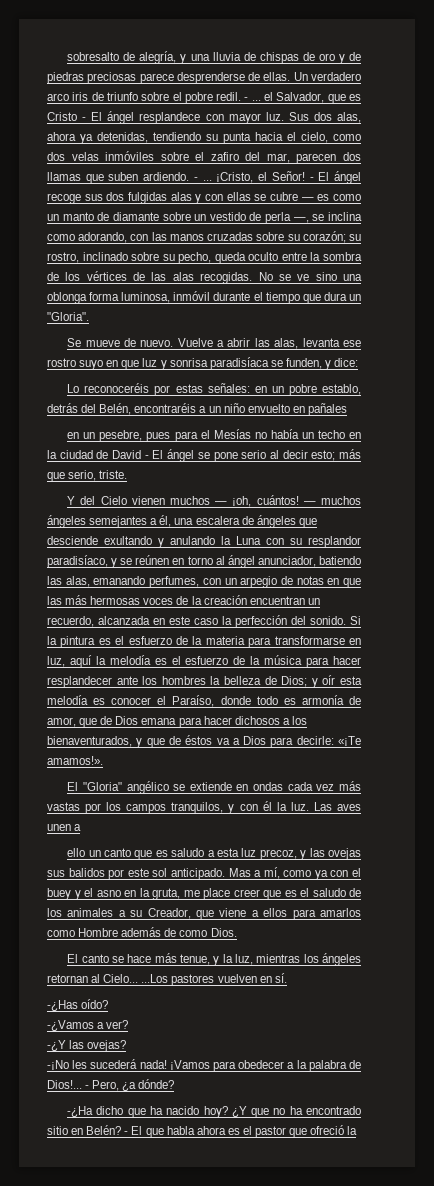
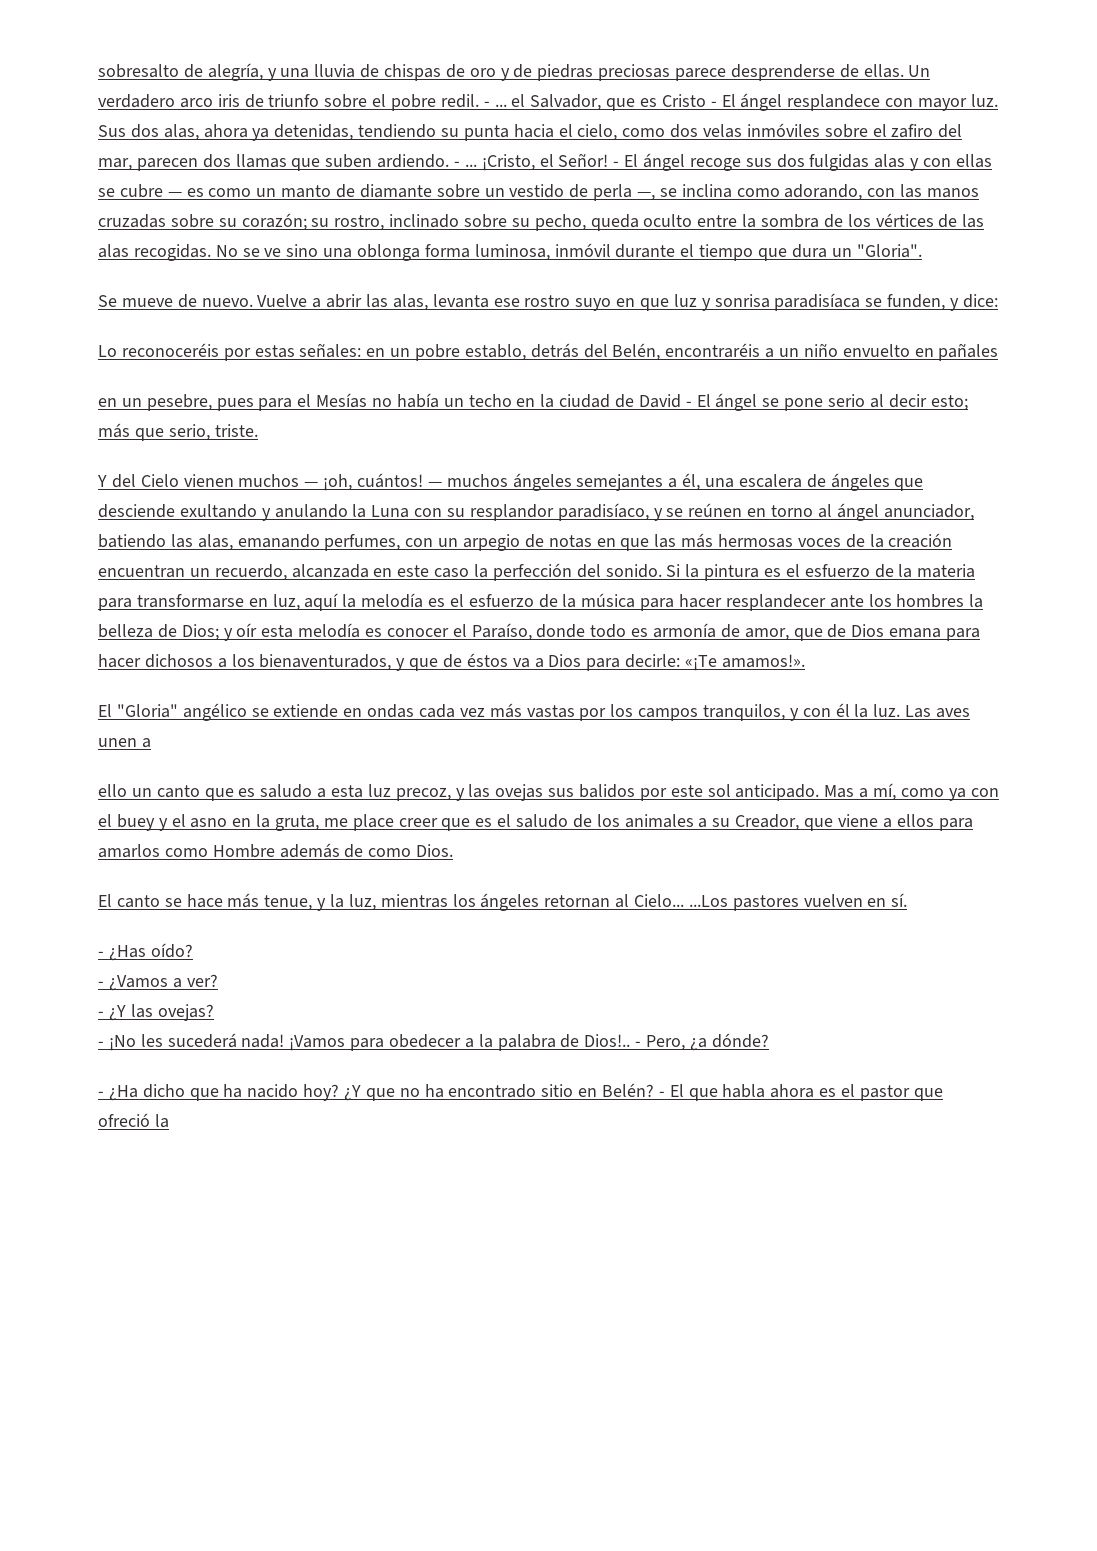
[47,1000,78,1012] -¿Has -> [98,945,146,961] - ¿Has
[47,1020,94,1032] -¿Vamos -> [98,975,168,991] - ¿Vamos
[47,1040,66,1052] -¿Y -> [98,1005,126,1021] - ¿Y
[47,1060,69,1070] -¡No -> [98,1035,136,1051] - ¡No
[47,1080,82,1089] Dios!... -> [584,1034,631,1047] Dios!..
[67,1106,94,1118] -¿Ha -> [98,1085,138,1101] - ¿Ha

